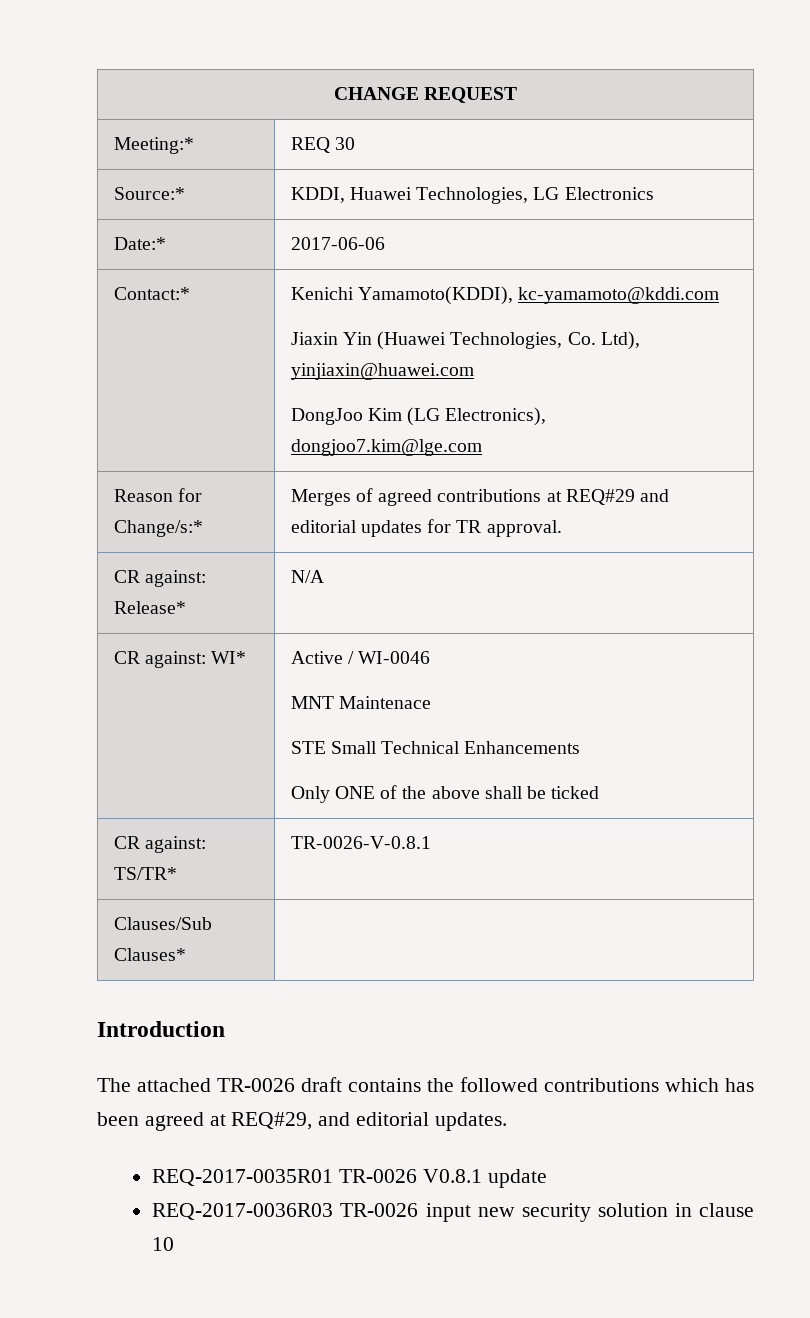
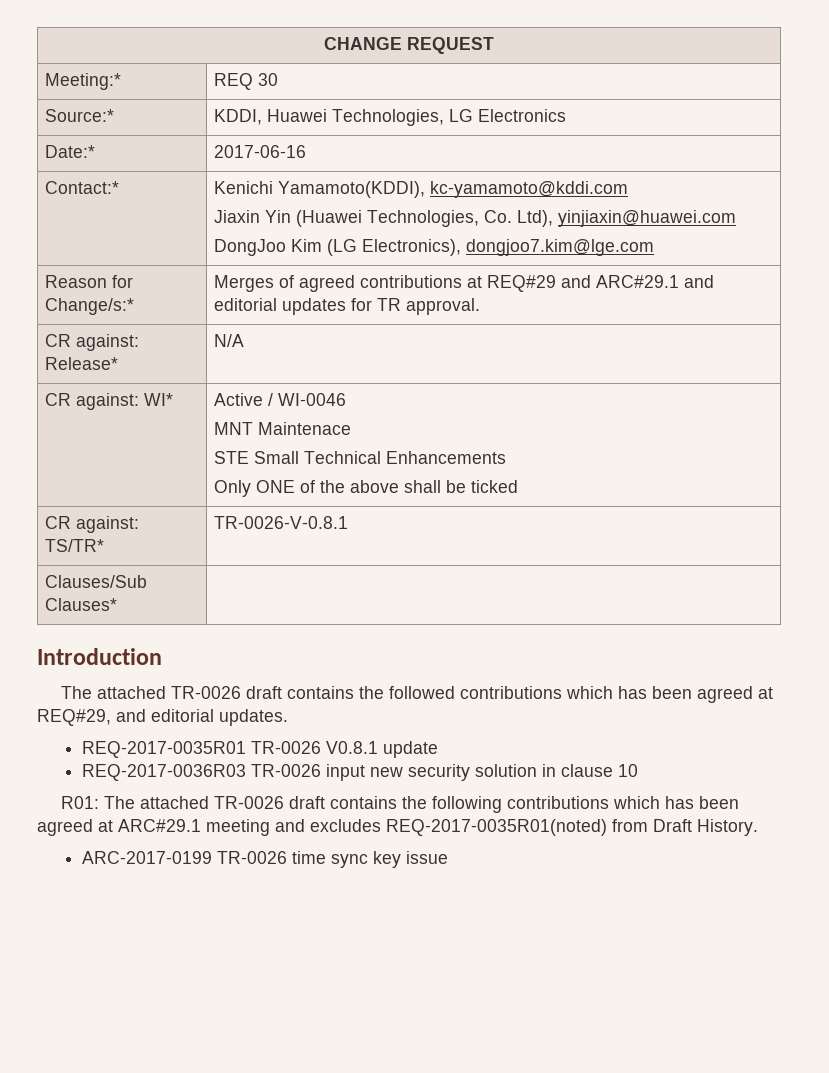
[290,237,385,250] 2017-06-06 -> [214,145,307,158] 2017-06-16
(670, 495) none -> [596,275,715,288] ARC#29.1 and
(175, 1244) none -> [60,796,739,813] [37,819,758,836] [81,851,448,868] // R01: The attached TR-0026 draft contains the following contributions which has been agreed at ARC#29.1 meeting and excludes REQ-2017-0035R01(noted) from Draft History. // ARC-2017-0199 TR-0026 time sync key issue

